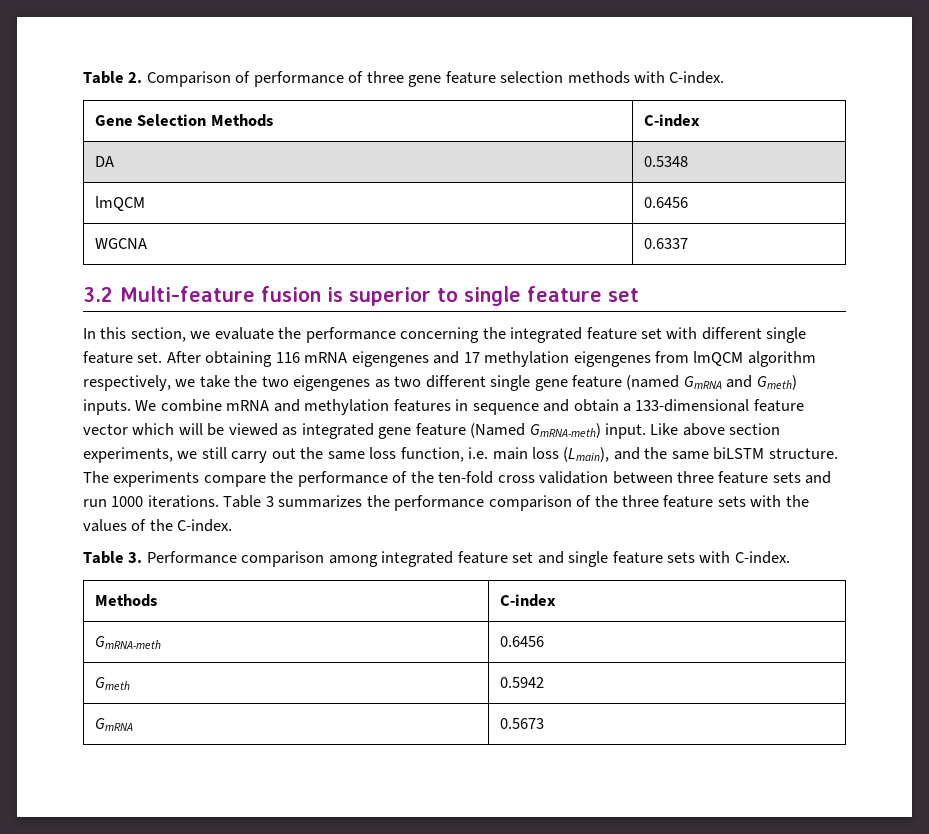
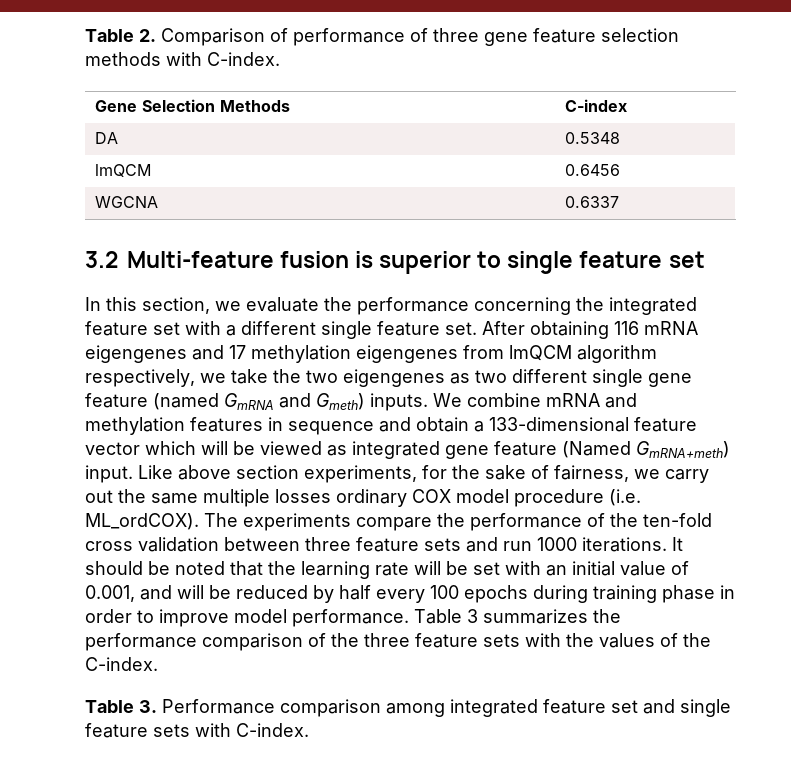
(698, 333) none -> [226,325,236,336] a
[529,423,601,438] GmRNA-meth) -> [636,441,730,458] GmRNA+meth)
[177,447,838,463] we still carry out the same loss function, i.e. main loss (Lmain), and the same biLSTM structure. -> [422,465,709,483] [85,489,641,507] [85,513,199,530] for the sake of fairness, we carry out the same multiple losses ordinary COX model procedure (i.e. ML_ordCOX).
(219, 501) none -> [672,537,683,551] [85,561,689,579] [85,585,735,603] [85,609,409,627] It should be noted that the learning rate will be set with an initial value of 0.001, and will be reduced by half every 100 epochs during training phase in order to improve model performance.
[94,594,157,607] [499,594,556,607] [94,636,161,649] [499,636,544,647] [94,677,130,690] [499,677,544,688] [94,718,133,731] [499,718,544,729] // Methods | C-index // GmRNA-meth | 0.6456 // Gmeth | 0.5942 // GmRNA | 0.5673 -> (309, 730) none

